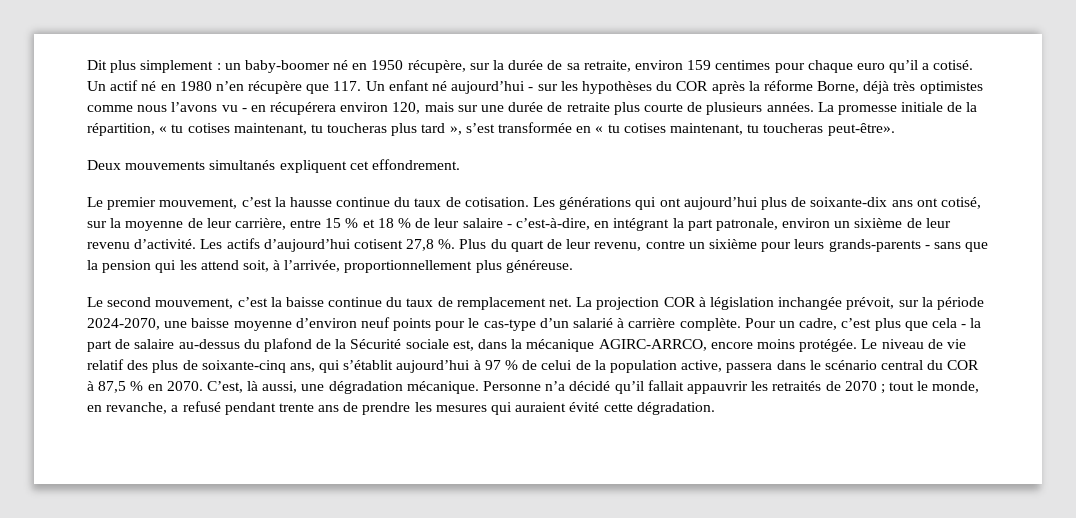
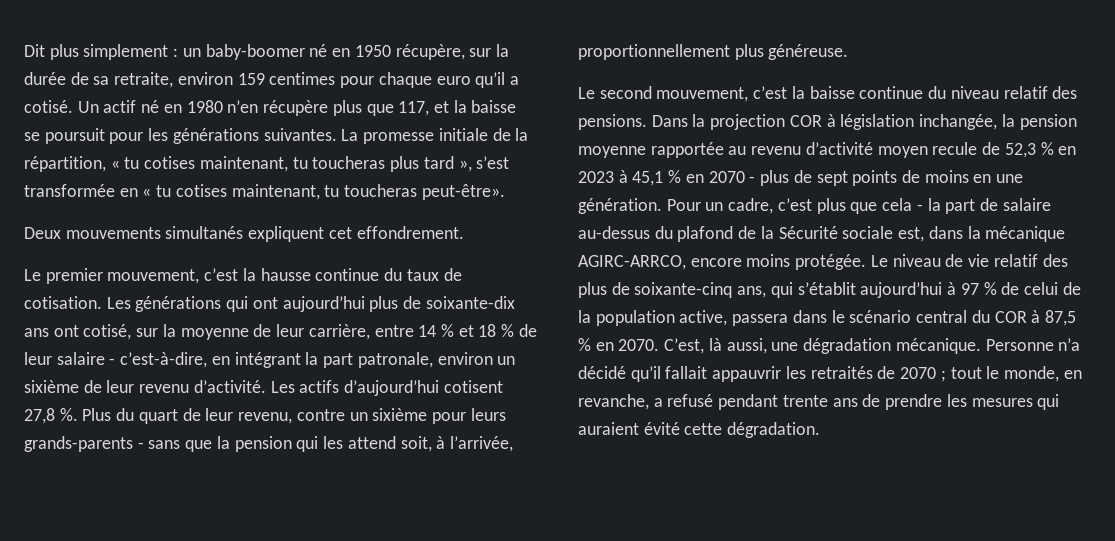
[306,80,983,94] [87,102,814,115] que 117. Un enfant né aujourd’hui - sur les hypothèses du COR après la réforme Borne, déjà très optimistes comme nous l’avons vu - en récupérera environ 120, mais sur une durée de retraite plus courte de plusieurs années. -> [332,100,517,116] [24,128,337,144] plus que 117, et la baisse se poursuit pour les générations suivantes.
[325,218,342,228] 15 -> [418,325,437,337] 14
[406,297,984,310] [87,317,741,331] taux de remplacement net. La projection COR à législation inchangée prévoit, sur la période 2024-2070, une baisse moyenne d’environ neuf points pour le cas-type d’un salarié à carrière complète. -> [950,86,1078,99] [578,114,1077,130] [578,142,1077,158] [578,170,1024,186] [578,198,662,214] niveau relatif des pensions. Dans la projection COR à législation inchangée, la pension moyenne rapportée au revenu d’activité moyen recule de 52,3 % en 2023 à 45,1 % en 2070 - plus de sept points de moins en une génération.

